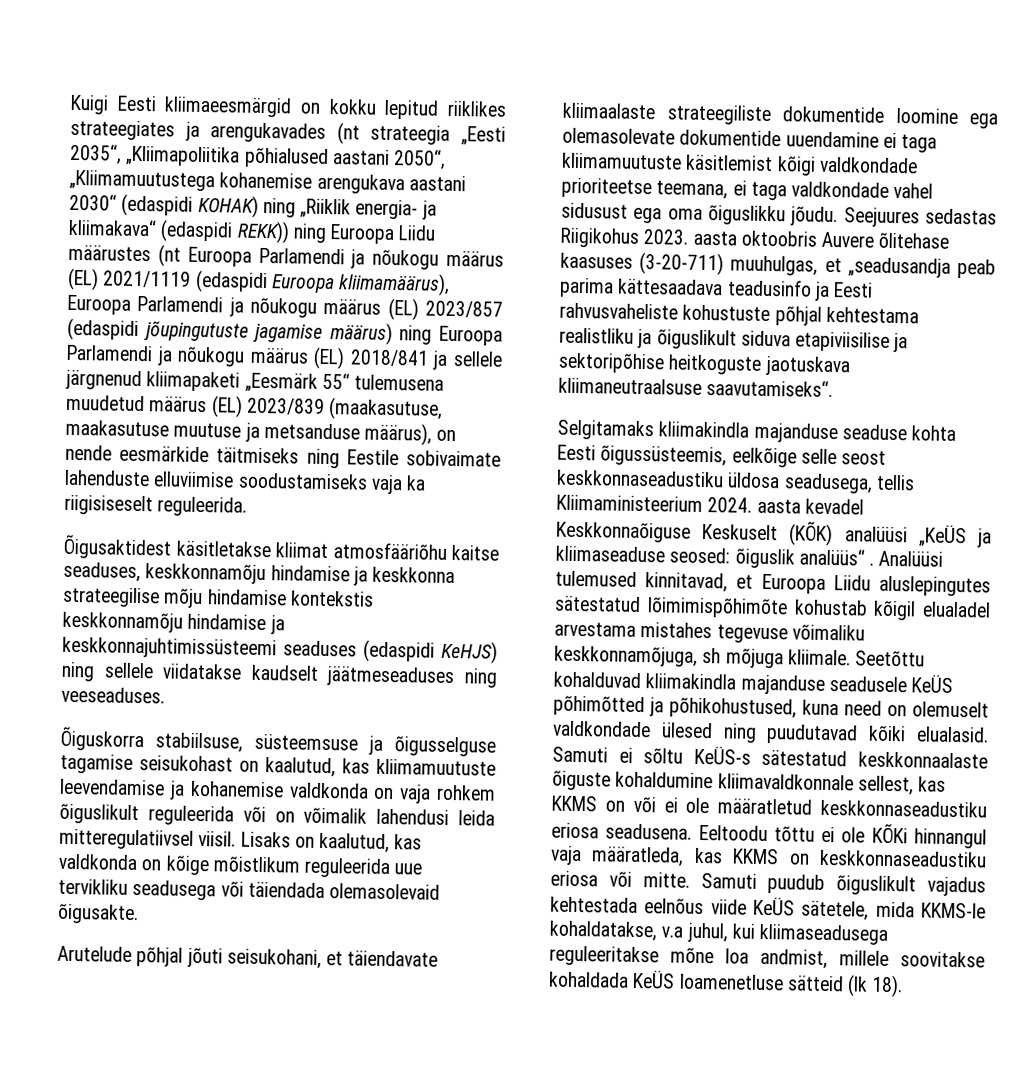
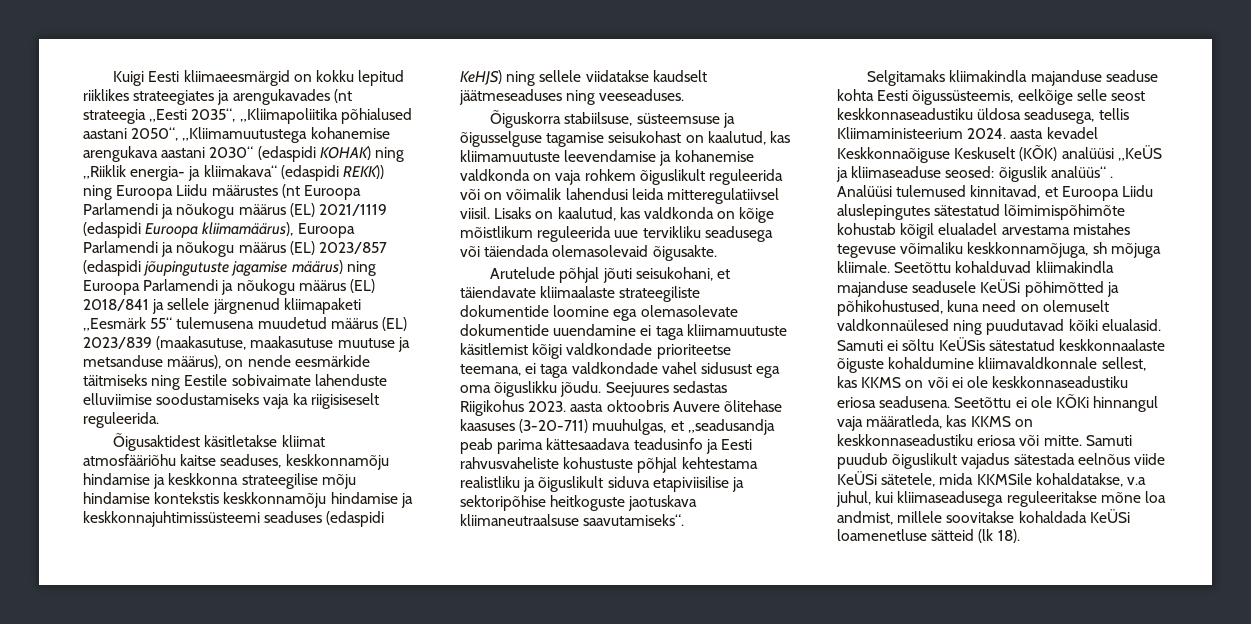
[911,674,954,693] KeÜS -> [980,279,1021,293] KeÜSi
[552,720,713,739] valdkondade ülesed -> [837,319,949,331] valdkonnaülesed
[693,745,751,765] KeÜS-s -> [938,337,985,351] KeÜSis
[717,798,813,815] määratletud -> (988, 382) none
[698,824,815,842] Eeltoodu tõttu -> [954,397,1012,408] Seetõttu
[550,896,638,913] kehtestada -> [1013,453,1075,465] sätestada
[753,896,795,916] KeÜS -> [837,471,877,485] KeÜSi
[920,902,986,919] KKMS-le -> [976,473,1032,485] KKMSile
[632,969,676,989] KeÜS -> [1089,509,1130,523] KeÜSi

